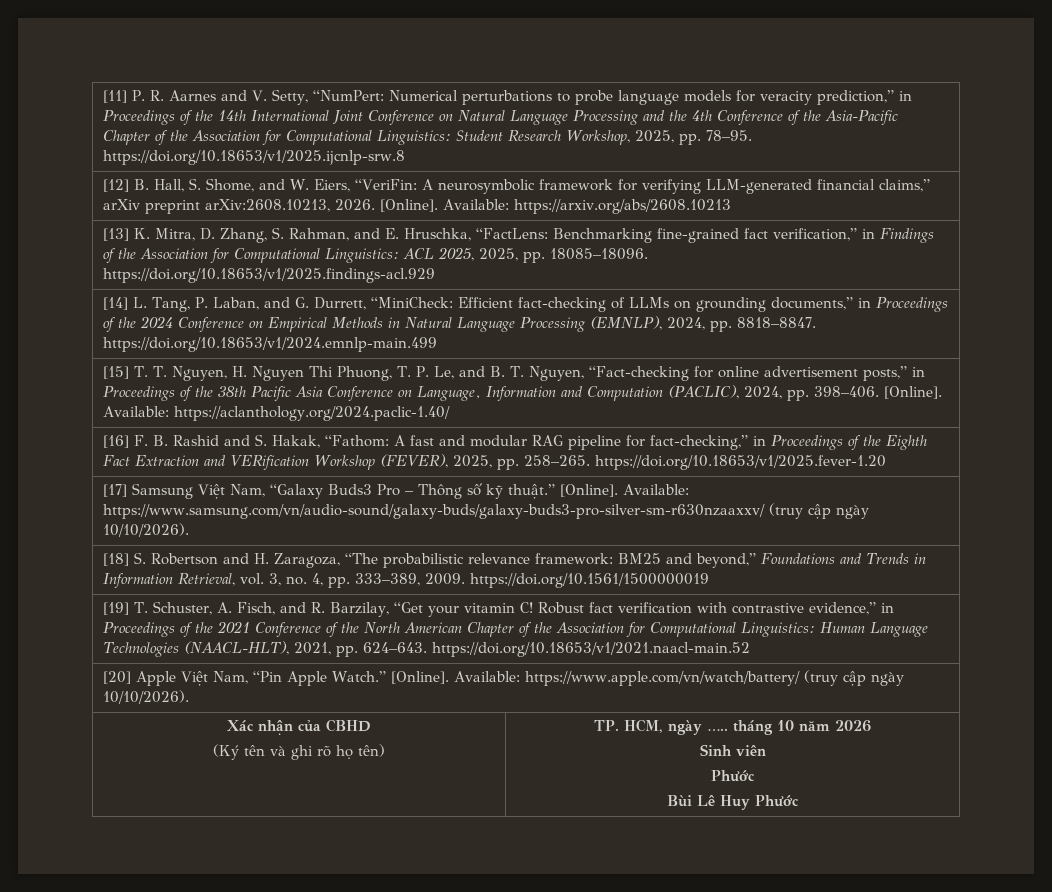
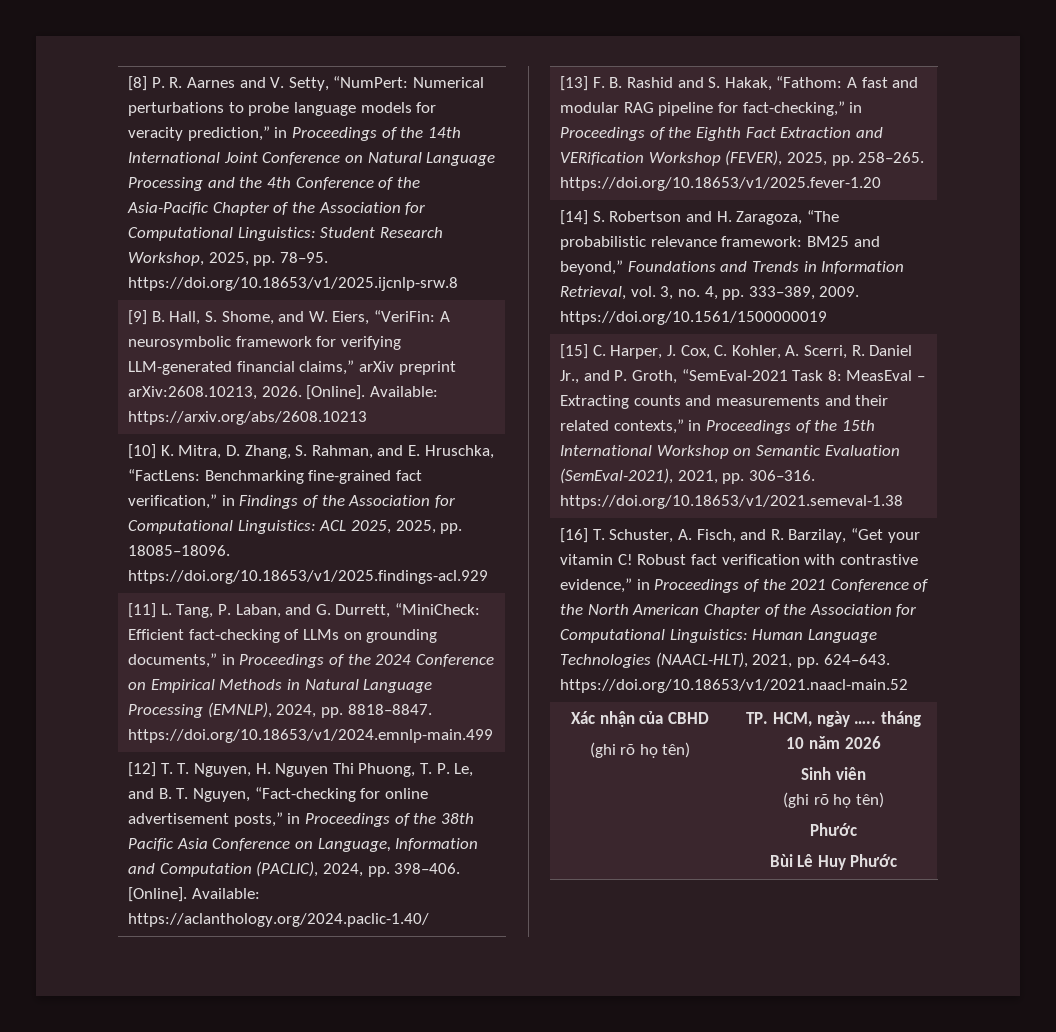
[103,90,128,103] [11] -> [128,76,148,91] [8]
[103,179,130,192] [12] -> [128,310,148,325] [9]
[103,228,130,241] [13] -> [128,444,157,459] [10]
[103,297,129,310] [14] -> [128,603,157,618] [11]
[103,366,130,379] [15] -> [128,762,157,777] [12]
[103,435,130,448] [16] -> [560,76,589,91] [13]
[103,483,690,499] [103,503,870,519] [103,523,190,537] [103,553,130,566] [17] Samsung Việt Nam, “Galaxy Buds3 Pro – Thông số kỹ thuật.” [Online]. Available: https://www.samsung.com/vn/audio-sound/galaxy-buds/galaxy-buds3-pro-silver-sm-r630nzaaxxv/ (truy cập ngày 10/10/2026). // [18] -> [560,210,589,225] [14]
[103,602,130,615] [19] -> [560,344,913,359] [560,369,926,384] [560,395,889,409] [560,419,875,434] [560,445,900,459] [560,468,816,484] [560,495,904,509] [560,528,589,543] [15] C. Harper, J. Cox, C. Kohler, A. Scerri, R. Daniel Jr., and P. Groth, “SemEval-2021 Task 8: MeasEval – Extracting counts and measurements and their related contexts,” in Proceedings of the 15th International Workshop on Semantic Evaluation (SemEval-2021), 2021, pp. 306–316. https://doi.org/10.18653/v1/2021.semeval-1.38 // [16]
[103,670,905,686] [103,690,190,704] // [20] Apple Việt Nam, “Pin Apple Watch.” [Online]. Available: https://www.apple.com/vn/watch/battery/ (truy cập ngày 10/10/2026). -> (909, 686) none
[213,744,313,760] (Ký tên và ghi -> [589,742,616,758] (ghi
(766, 750) none -> [783,792,884,808] // (ghi rõ họ tên)

